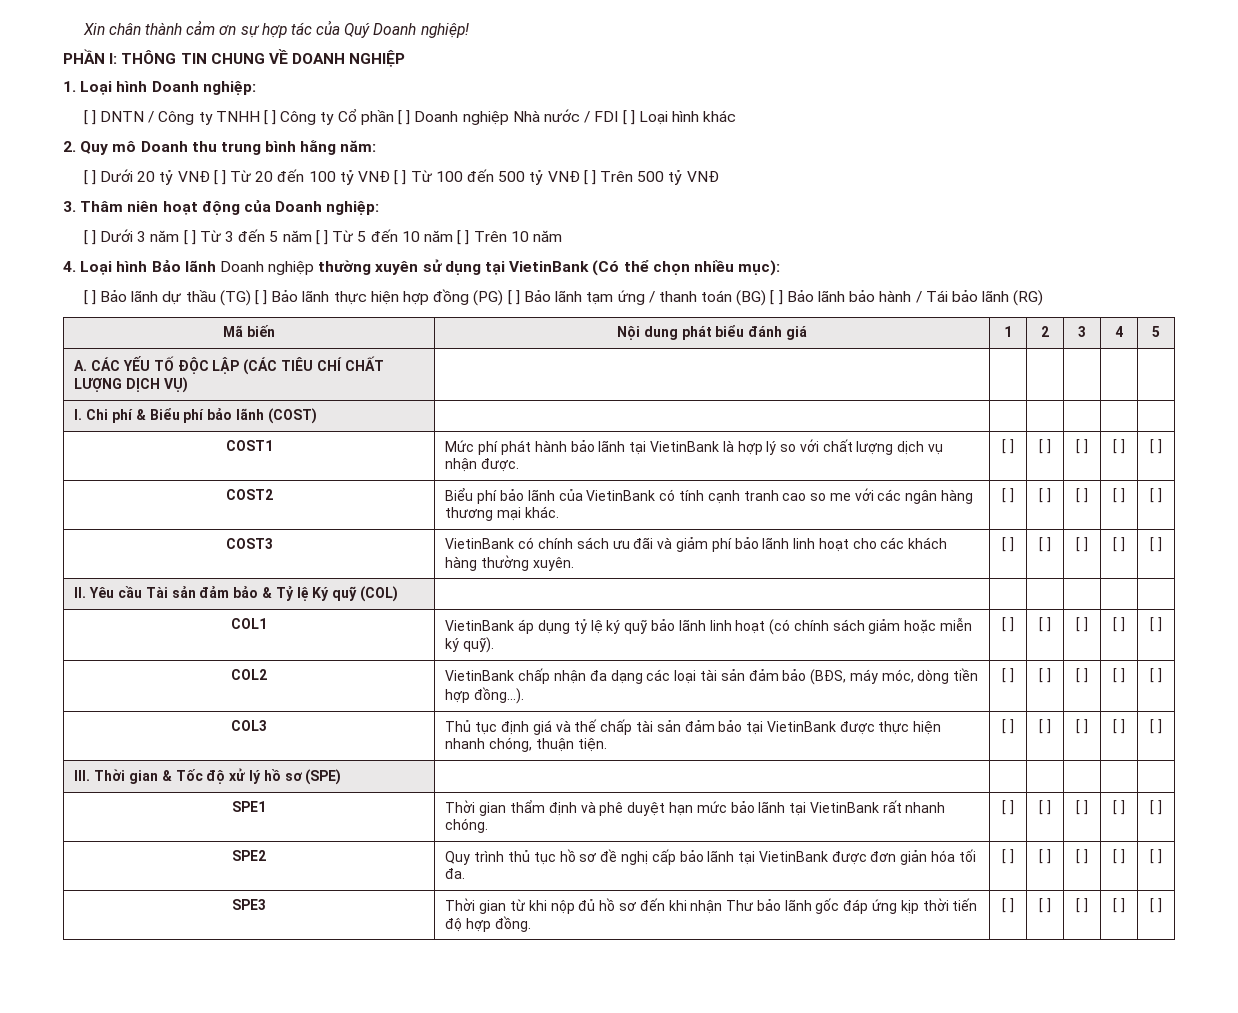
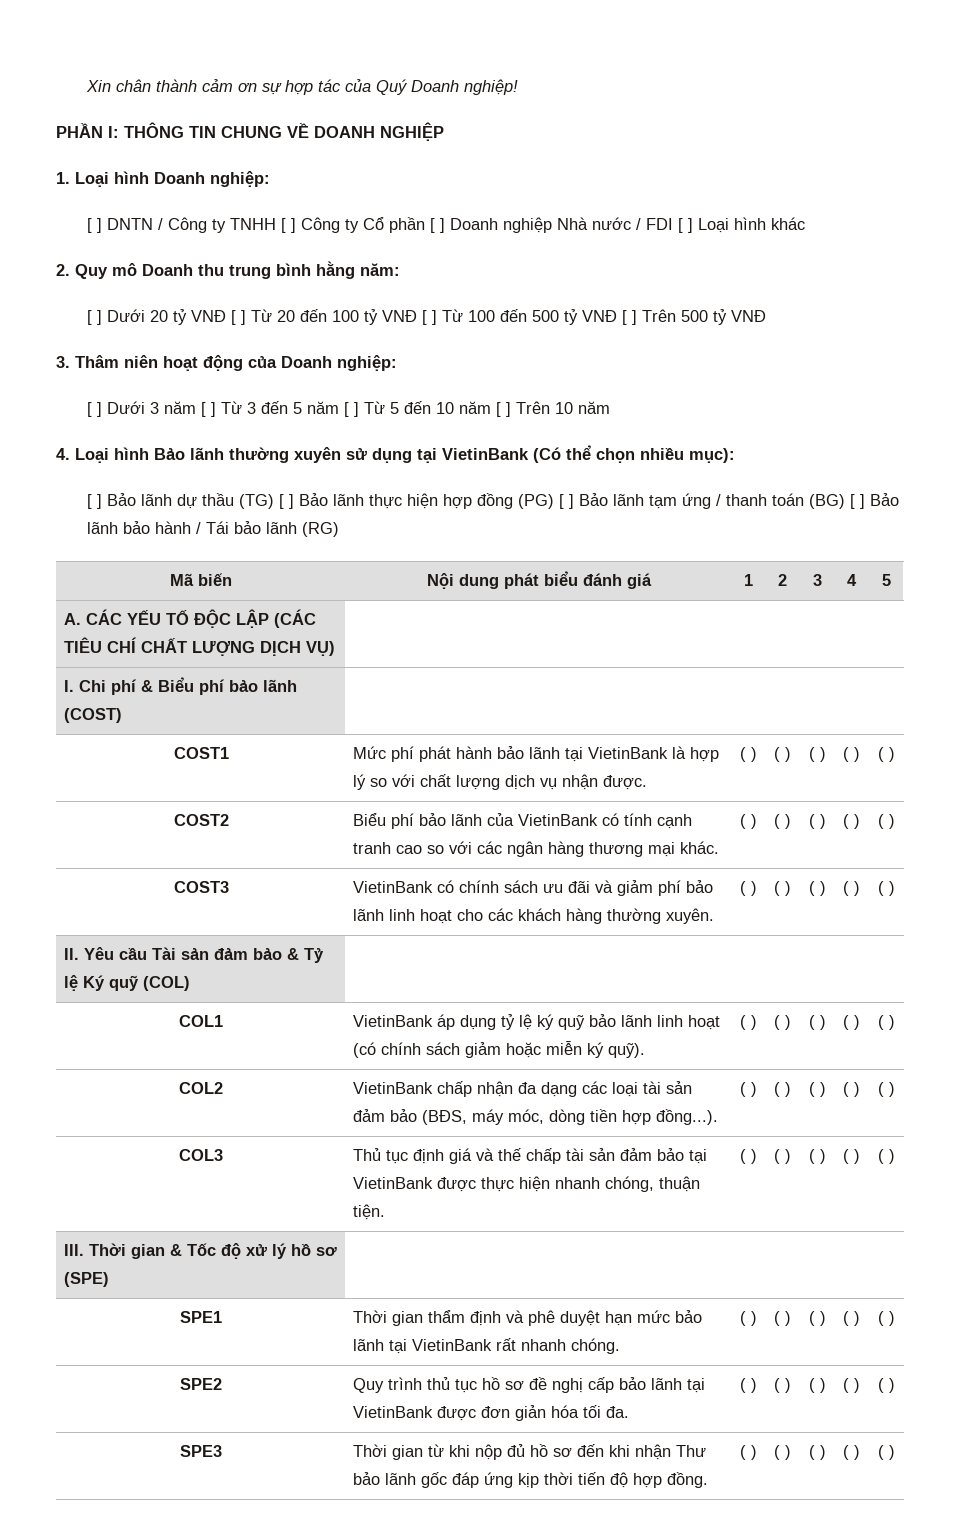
[219,261,315,275] Doanh nghiệp -> (224, 453) none
[1002,439,1014,454] [1039,439,1051,454] [1076,439,1088,454] [1113,439,1125,454] [1150,439,1162,454] [ ] | [ ] | [ ] | [ ] | [ ] -> [740,747,757,762] [774,747,791,762] [808,747,826,762] [843,747,860,762] [877,747,895,762] ( ) | ( ) | ( ) | ( ) | ( )
[829,493,851,501] me -> (444, 849) none
[1002,488,1014,503] [1039,488,1051,503] [1076,488,1088,503] [1113,488,1125,503] [1150,488,1162,503] [ ] | [ ] | [ ] | [ ] | [ ] -> [740,814,757,829] [774,814,791,829] [808,814,826,829] [843,814,860,829] [877,814,895,829] ( ) | ( ) | ( ) | ( ) | ( )
[1002,537,1014,552] [1039,537,1051,552] [1076,537,1088,552] [1113,537,1125,552] [1150,537,1162,552] [ ] | [ ] | [ ] | [ ] | [ ] -> [740,881,757,896] [774,881,791,896] [808,881,826,896] [843,881,860,896] [877,881,895,896] ( ) | ( ) | ( ) | ( ) | ( )
[1002,617,1014,632] [1039,617,1051,632] [1076,617,1088,632] [1113,617,1125,632] [1150,617,1162,632] [ ] | [ ] | [ ] | [ ] | [ ] -> [740,1015,757,1030] [774,1015,791,1030] [808,1015,826,1030] [843,1015,860,1030] [877,1015,895,1030] ( ) | ( ) | ( ) | ( ) | ( )
[1002,668,1014,683] [1039,668,1051,683] [1076,668,1088,683] [1113,668,1125,683] [1150,668,1162,683] [ ] | [ ] | [ ] | [ ] | [ ] -> [740,1082,757,1097] [774,1082,791,1097] [808,1082,826,1097] [843,1082,860,1097] [877,1082,895,1097] ( ) | ( ) | ( ) | ( ) | ( )
[1002,719,1014,734] [1039,719,1051,734] [1076,719,1088,734] [1113,719,1125,734] [1150,719,1162,734] [ ] | [ ] | [ ] | [ ] | [ ] -> [740,1149,757,1164] [774,1149,791,1164] [808,1149,826,1164] [843,1149,860,1164] [877,1149,895,1164] ( ) | ( ) | ( ) | ( ) | ( )
[1002,800,1014,815] [1039,800,1051,815] [1076,800,1088,815] [1113,800,1125,815] [1150,800,1162,815] [ ] | [ ] | [ ] | [ ] | [ ] -> [740,1311,757,1326] [774,1311,791,1326] [808,1311,826,1326] [843,1311,860,1326] [877,1311,895,1326] ( ) | ( ) | ( ) | ( ) | ( )
[1002,849,1014,864] [1039,849,1051,864] [1076,849,1088,864] [1113,849,1125,864] [1150,849,1162,864] [ ] | [ ] | [ ] | [ ] | [ ] -> [740,1378,757,1393] [774,1378,791,1393] [808,1378,826,1393] [843,1378,860,1393] [877,1378,895,1393] ( ) | ( ) | ( ) | ( ) | ( )
[1002,898,1014,913] [1039,898,1051,913] [1076,898,1088,913] [1113,898,1125,913] [1150,898,1162,913] [ ] | [ ] | [ ] | [ ] | [ ] -> [740,1445,757,1460] [774,1445,791,1460] [808,1445,826,1460] [843,1445,860,1460] [877,1445,895,1460] ( ) | ( ) | ( ) | ( ) | ( )

